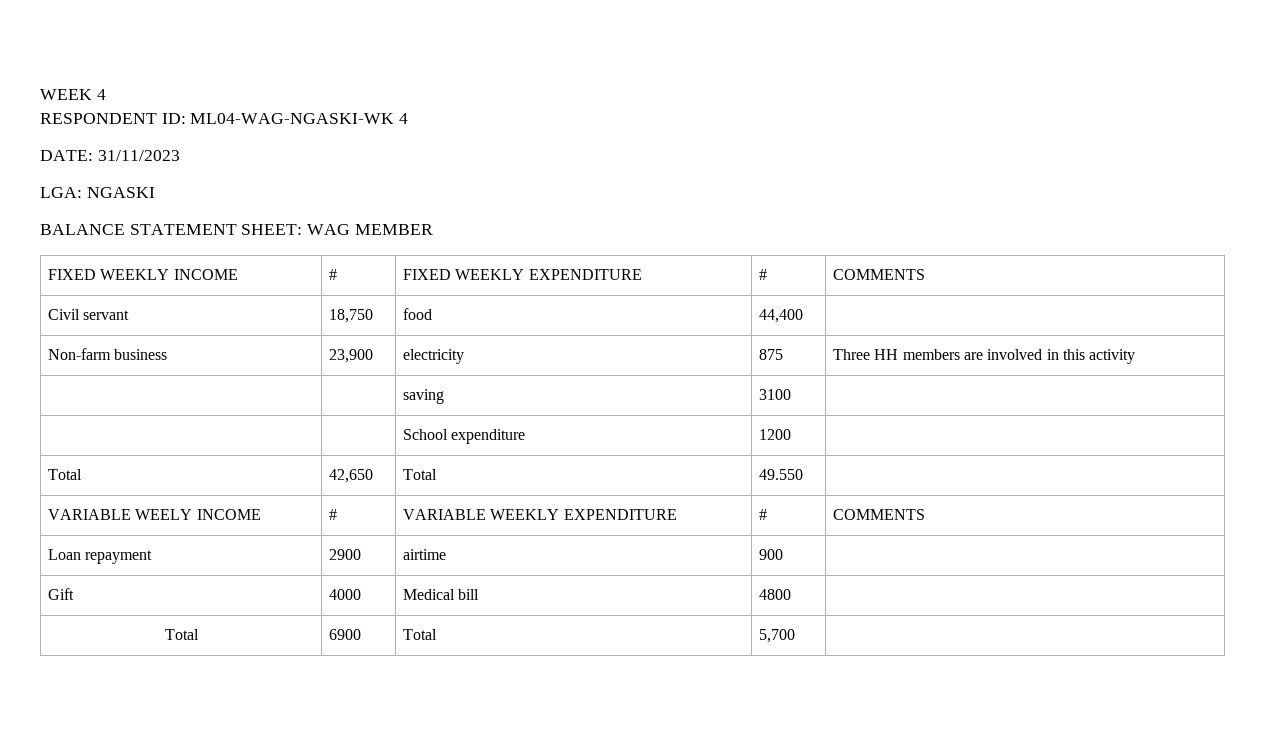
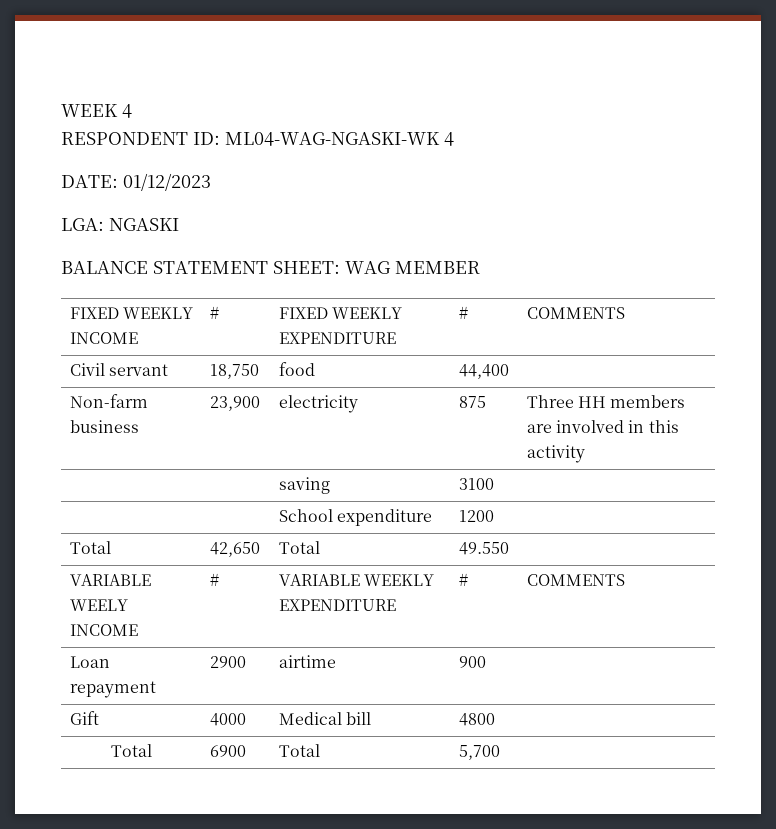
[97,150,180,161] 31/11/2023 -> [123,173,211,191] 01/12/2023

